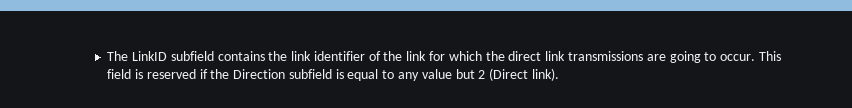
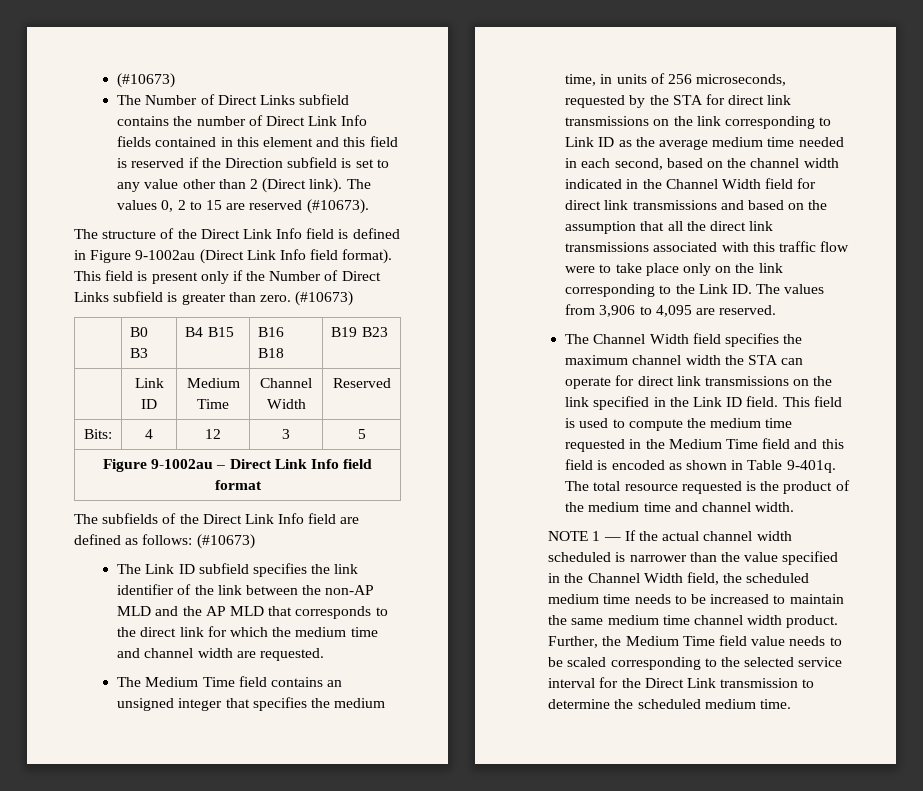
[107,51,781,63] The LinkID subfield contains the link identifier of the link for which the direct link transmissions are going to occur. This -> [117,73,176,88] [117,94,350,105] [117,115,368,126] [117,136,366,147] (#10673) // The Number of Direct Links subfield contains the number of Direct Link Info fields contained in this element and this
[347,69,379,81] equal -> [355,159,374,168] set
[455,69,475,79] but -> [182,179,246,189] other than
(559, 74) none -> [346,179,371,189] [117,199,369,214] [74,228,400,239] [74,249,393,264] [74,270,381,284] [74,291,354,306] [130,327,149,337] [130,348,149,358] [185,327,234,337] [258,327,285,337] [258,348,285,358] [331,327,388,337] [134,378,164,388] [141,399,157,409] [186,378,240,388] [197,399,229,409] [260,378,312,388] [266,399,306,409] [332,378,391,388] [84,429,112,439] [145,429,153,439] [205,429,221,439] [282,429,290,439] [357,429,366,439] [102,459,373,472] [214,480,262,490] [74,513,360,524] [74,534,255,549] [117,563,359,577] [117,584,375,595] [117,606,388,619] [117,626,378,637] [117,648,325,661] [117,676,343,687] [117,697,386,711] [565,73,787,86] [565,94,792,108] [565,116,832,129] [565,137,844,150] [565,158,839,170] [565,178,817,189] [565,200,828,210] [565,221,774,234] [565,241,850,252] [565,263,783,276] [565,284,825,297] [565,304,777,317] [565,333,803,347] [565,355,804,365] [565,375,833,389] [565,396,842,410] [565,418,793,431] [565,438,844,452] [565,459,836,473] [565,480,850,494] [565,502,795,512] [548,530,792,541] [548,551,839,565] [548,572,810,585] [548,594,844,604] [548,615,839,628] [548,635,842,648] [548,657,843,670] [548,677,815,688] [548,699,791,709] The values 0, 2 to 15 are reserved (#10673). // The structure of the Direct Link Info field is defined in Figure 9-1002au (Direct Link Info field format). This field is present only if the Number of Direct Links subfield is greater than zero. (#10673) // | B0 B3 | B4 B15 | B16 B18 | B19 B23 // | Link ID | Medium Time | Channel Width | Reserved // Bits: | 4 | 12 | 3 | 5 // Figure 9-1002au – Direct Link Info field format // The subfields of the Direct Link Info field are defined as follows: (#10673) // The Link ID subfield specifies the link identifier of the link between the non-AP MLD and the AP MLD that corresponds to the direct link for which the medium time and channel width are requested. // The Medium Time field contains an unsigned integer that specifies the medium time, in units of 256 microseconds, requested by the STA for direct link transmissions on the link corresponding to Link ID as the average medium time needed in each second, based on the channel width indicated in the Channel Width field for direct link transmissions and based on the assumption that all the direct link transmissions associated with this traffic flow were to take place only on the link corresponding to the Link ID. The values from 3,906 to 4,095 are reserved. // The Channel Width field specifies the maximum channel width the STA can operate for direct link transmissions on the link specified in the Link ID field. This field is used to compute the medium time requested in the Medium Time field and this field is encoded as shown in Table 9-401q. The total resource requested is the product of the medium time and channel width. // NOTE 1 — If the actual channel width scheduled is narrower than the value specified in the Channel Width field, the scheduled medium time needs to be increased to maintain the same medium time channel width product. Further, the Medium Time field value needs to be scaled corresponding to the selected service interval for the Direct Link transmission to determine the scheduled medium time.

